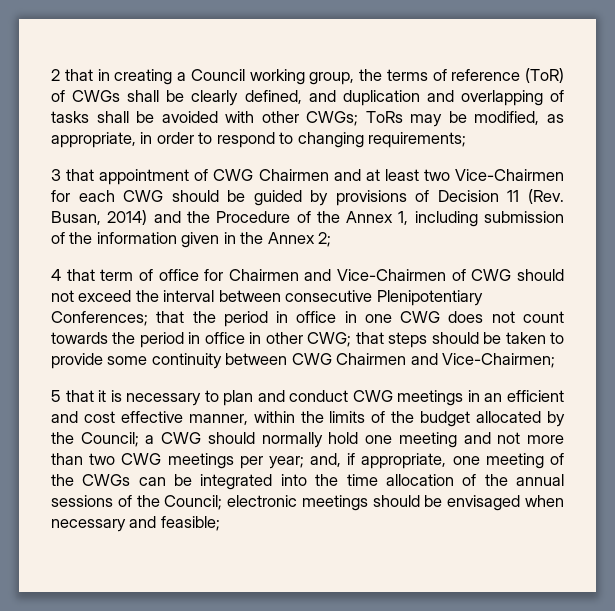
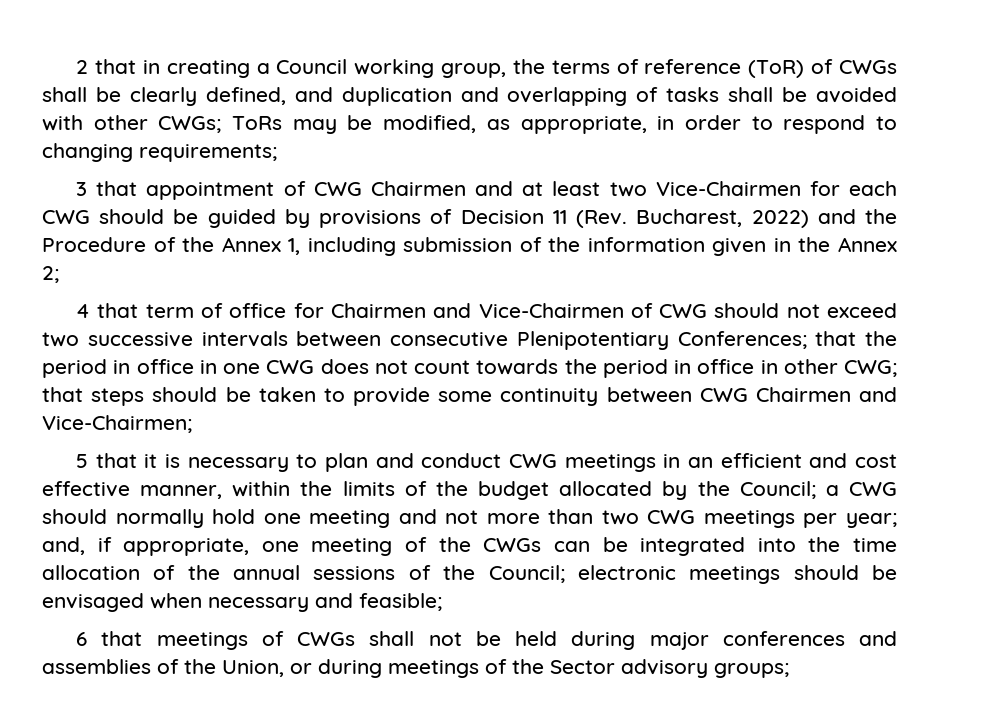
[51,210,148,225] Busan, 2014) -> [636,209,809,228] Bucharest, 2022)
[135,290,215,302] the interval -> [42,331,288,347] two successive intervals
(220, 523) none -> [76,631,898,650] [42,659,789,678] // 6 that meetings of CWGs shall not be held during major conferences and assemblies of the Union, or during meetings of the Sector advisory groups;

